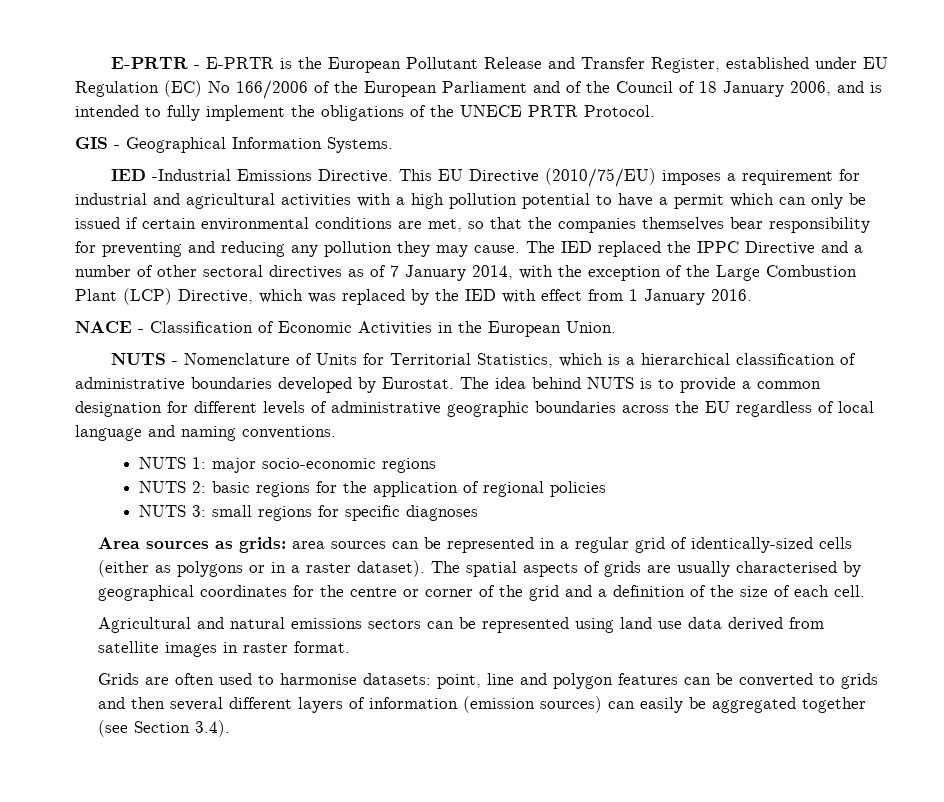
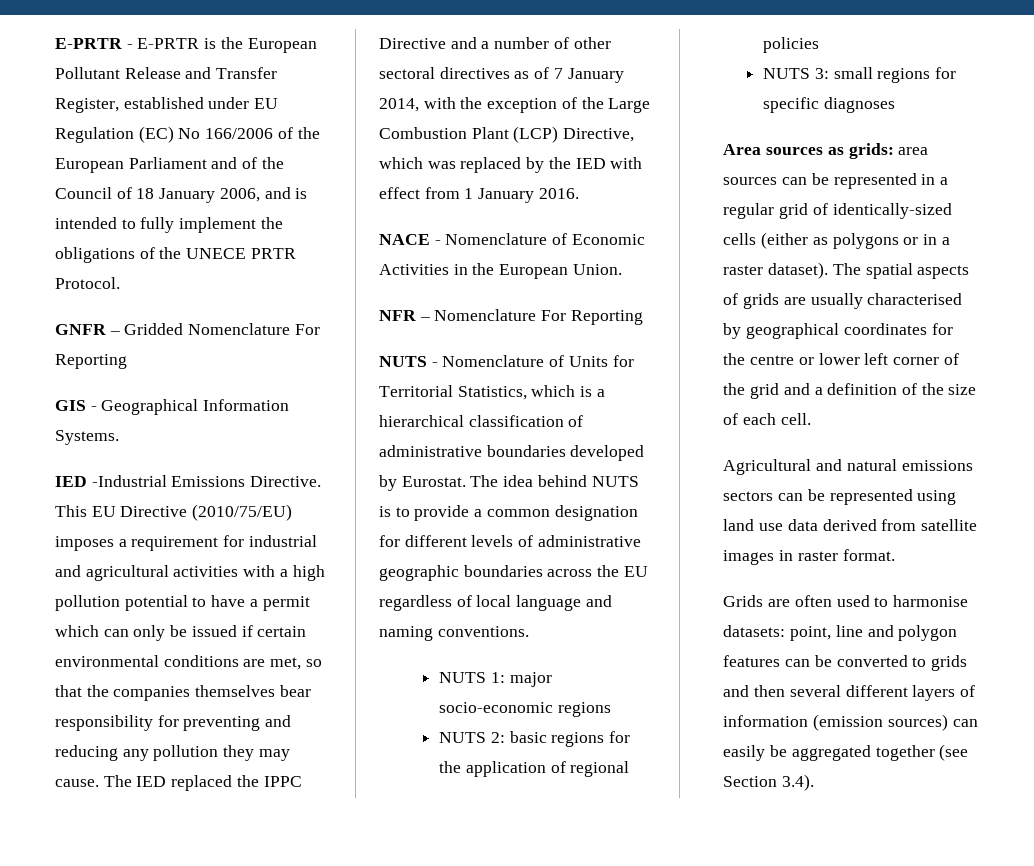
(655, 111) none -> [55,323,320,335] [55,354,127,369] // GNFR – Gridded Nomenclature For Reporting
[150,321,253,333] Classification -> [445,233,548,245] Nomenclature
(616, 327) none -> [379,309,643,325] // NFR – Nomenclature For Reporting
(419, 593) none -> [818,353,889,365] lower left

